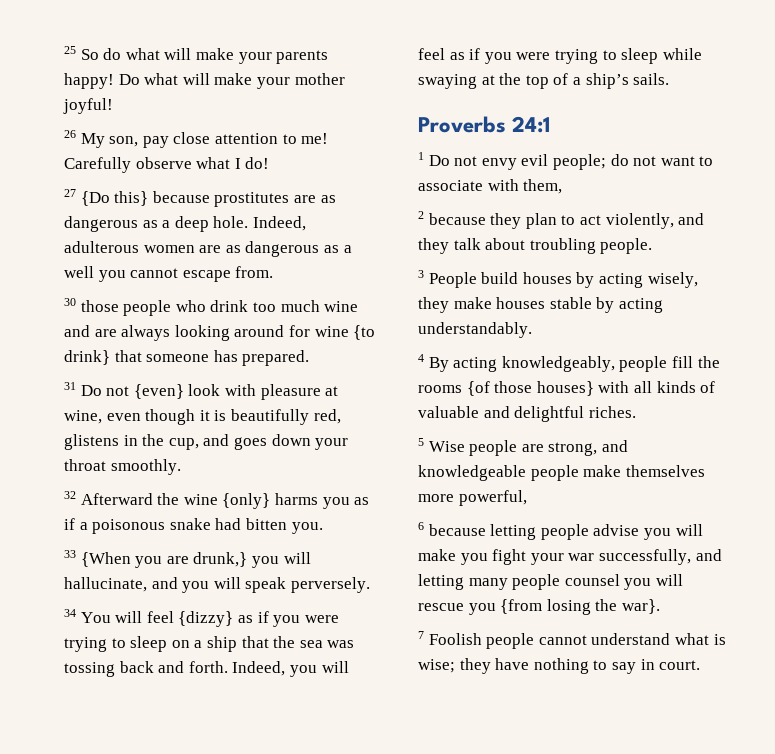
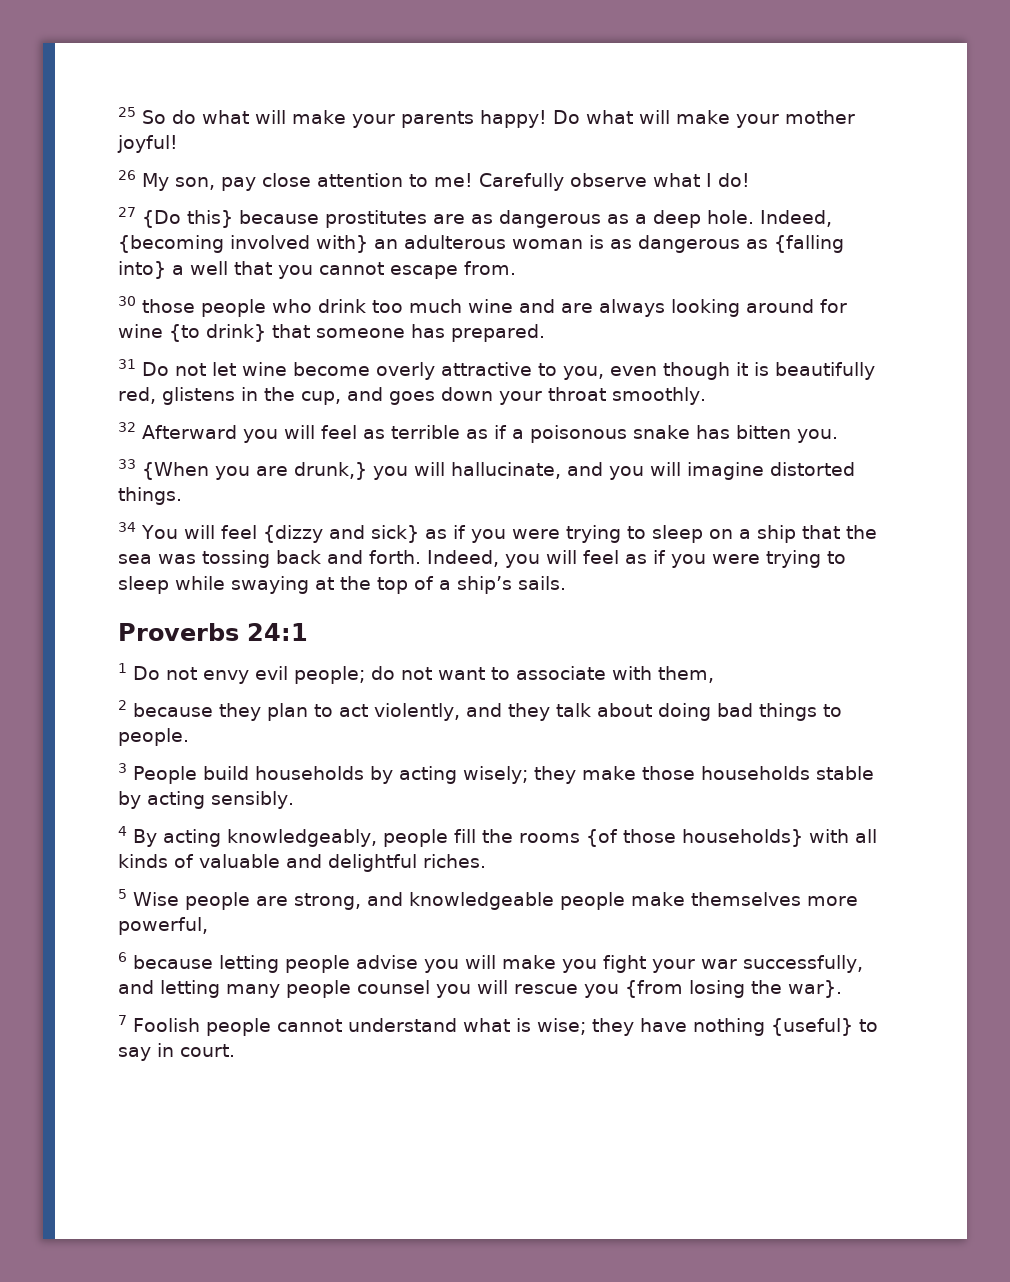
[64,241,339,257] adulterous women are as dangerous as -> [118,235,844,253] [118,261,166,279] {becoming involved with} an adulterous woman is as dangerous as {falling into}
(94, 272) none -> [234,261,272,275] that
[133,384,339,400] [64,410,102,424] {even} look with pleasure at wine, -> [212,362,604,380] let wine become overly attractive to you,
[157,493,350,509] the wine {only} harms you -> [242,425,460,443] you will feel as terrible
[215,518,242,530] had -> [695,425,730,439] has
[245,577,370,593] speak perversely. -> [687,462,855,480] [118,487,182,505] imagine distorted things.
[178,611,234,627] {dizzy} -> [262,525,419,543] {dizzy and sick}
[529,238,596,254] troubling -> [658,703,842,721] doing bad things to
[522,272,698,288] houses by acting wisely, -> [254,766,528,784] households by acting wisely;
[496,297,546,309] houses -> [641,766,810,780] those households
[418,322,532,338] understandably. -> [211,791,294,809] sensibly.
[536,381,594,396] houses} -> [682,829,803,847] households}
(589, 666) none -> [770,1018,853,1036] {useful}

